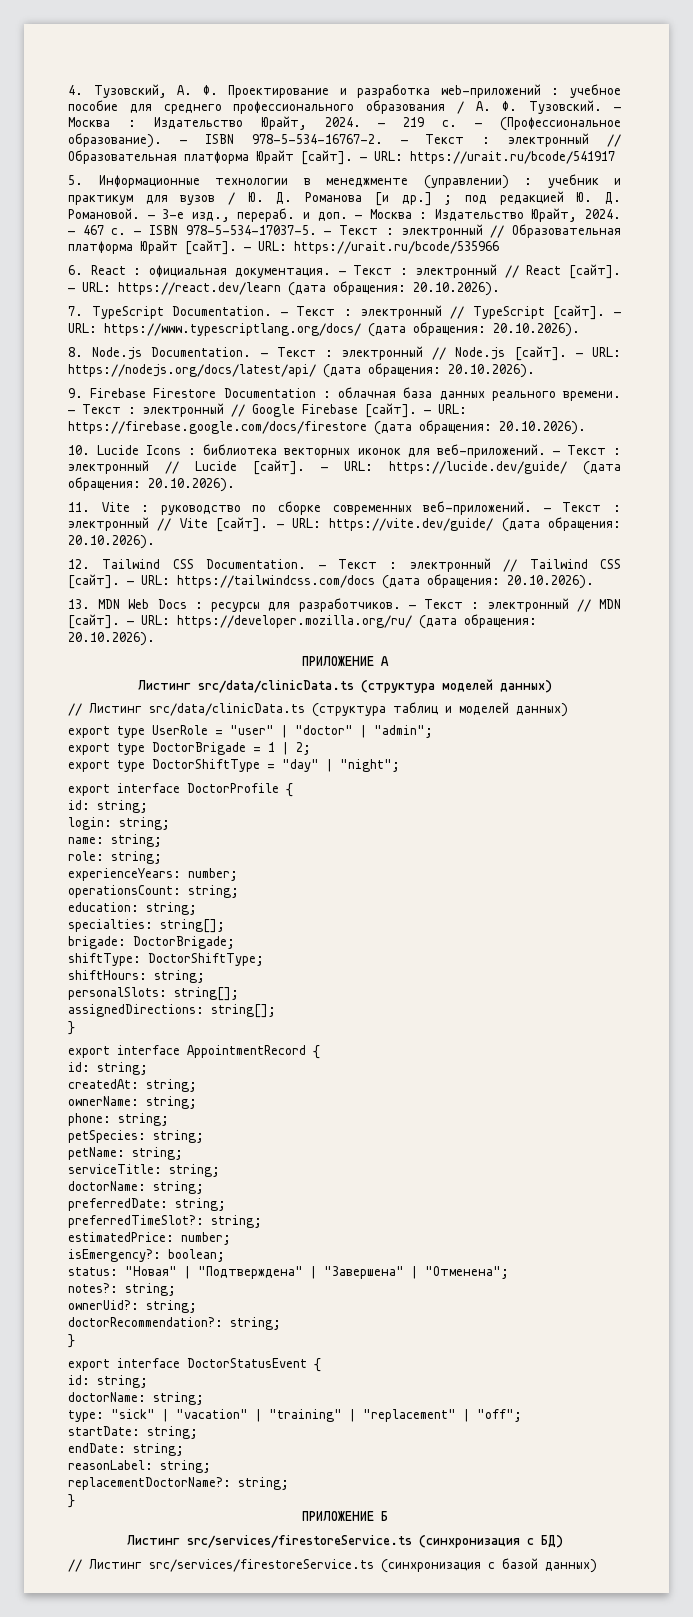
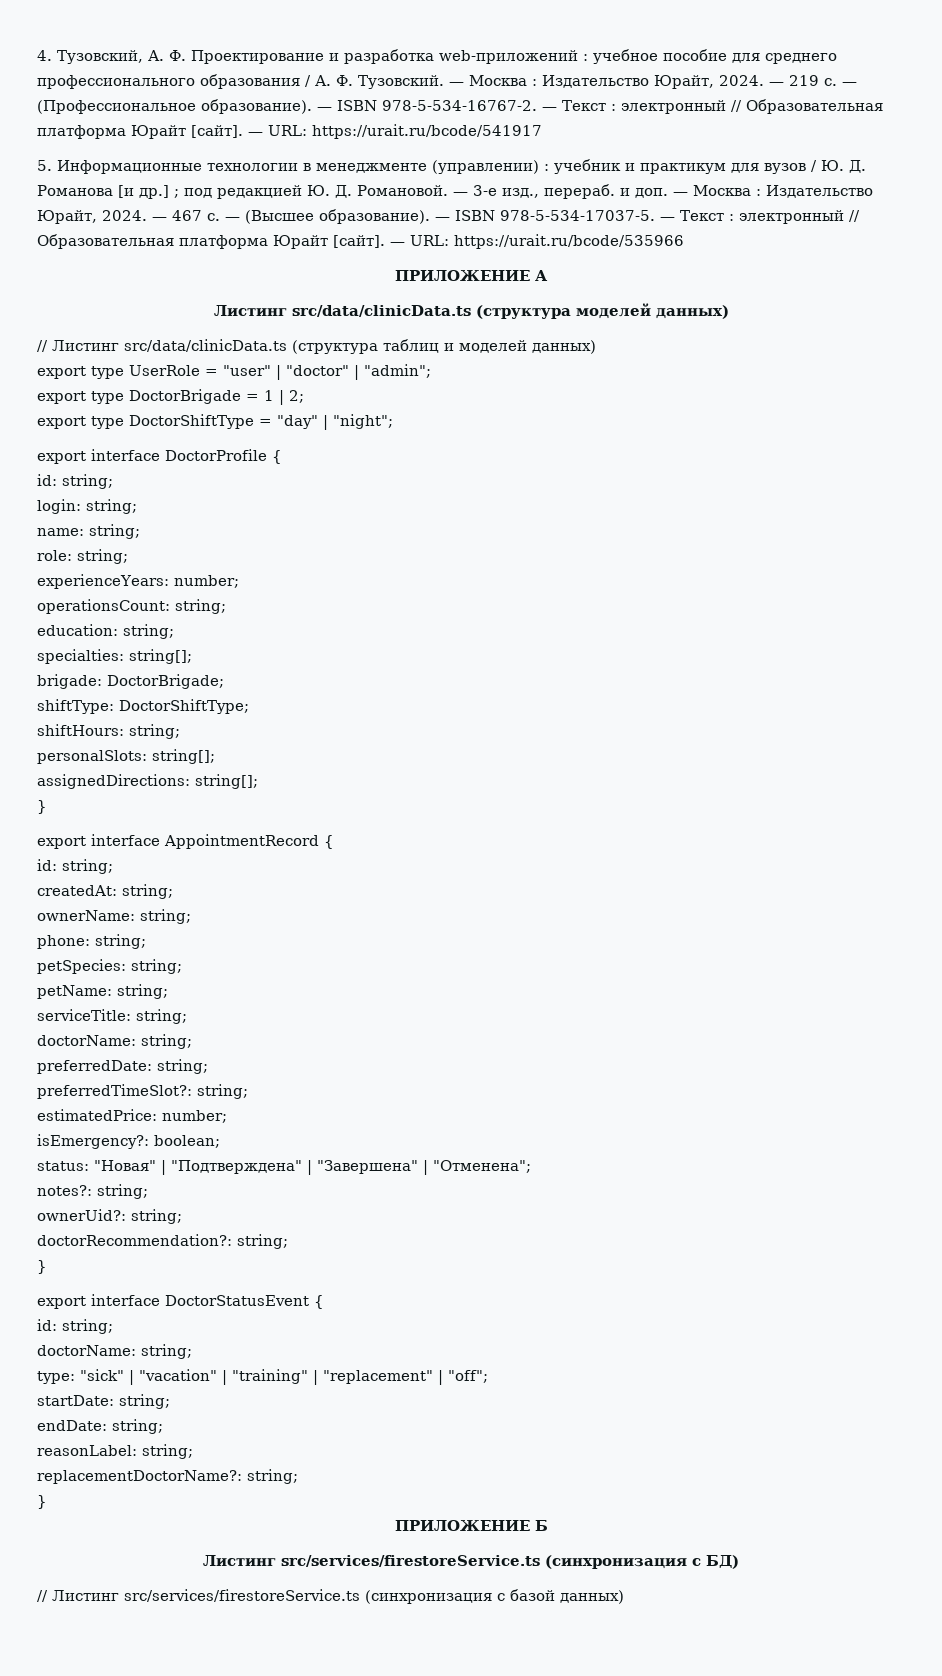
(142, 233) none -> [245,209,450,224] (Высшее образование). —
[68,264,622,279] [68,281,500,296] [68,305,622,320] [68,322,580,337] [68,346,621,361] [68,363,535,378] [68,387,621,401] [68,403,467,418] [68,420,586,435] [68,444,621,458] [68,460,621,475] [68,477,235,492] [68,501,622,515] [68,517,621,532] [68,535,155,549] [68,558,621,572] [68,574,594,589] [68,598,621,612] [68,614,537,629] [68,632,155,646] // 6. React : официальная документация. — Текст : электронный // React [сайт]. — URL: https://react.dev/learn (дата обращения: 20.10.2026). // 7. TypeScript Documentation. — Текст : электронный // TypeScript [сайт]. — URL: https://www.typescriptlang.org/docs/ (дата обращения: 20.10.2026). // 8. Node.js Documentation. — Текст : электронный // Node.js [сайт]. — URL: https://nodejs.org/docs/latest/api/ (дата обращения: 20.10.2026). // 9. Firebase Firestore Documentation : облачная база данных реального времени. — Текст : электронный // Google Firebase [сайт]. — URL: https://firebase.google.com/docs/firestore (дата обращения: 20.10.2026). // 10. Lucide Icons : библиотека векторных иконок для веб-приложений. — Текст : электронный // Lucide [сайт]. — URL: https://lucide.dev/guide/ (дата обращения: 20.10.2026). // 11. Vite : руководство по сборке современных веб-приложений. — Текст : электронный // Vite [сайт]. — URL: https://vite.dev/guide/ (дата обращения: 20.10.2026). // 12. Tailwind CSS Documentation. — Текст : электронный // Tailwind CSS [сайт]. — URL: https://tailwindcss.com/docs (дата обращения: 20.10.2026). // 13. MDN Web Docs : ресурсы для разработчиков. — Текст : электронный // MDN [сайт]. — URL: https://developer.mozilla.org/ru/ (дата обращения: 20.10.2026). -> (684, 241) none

